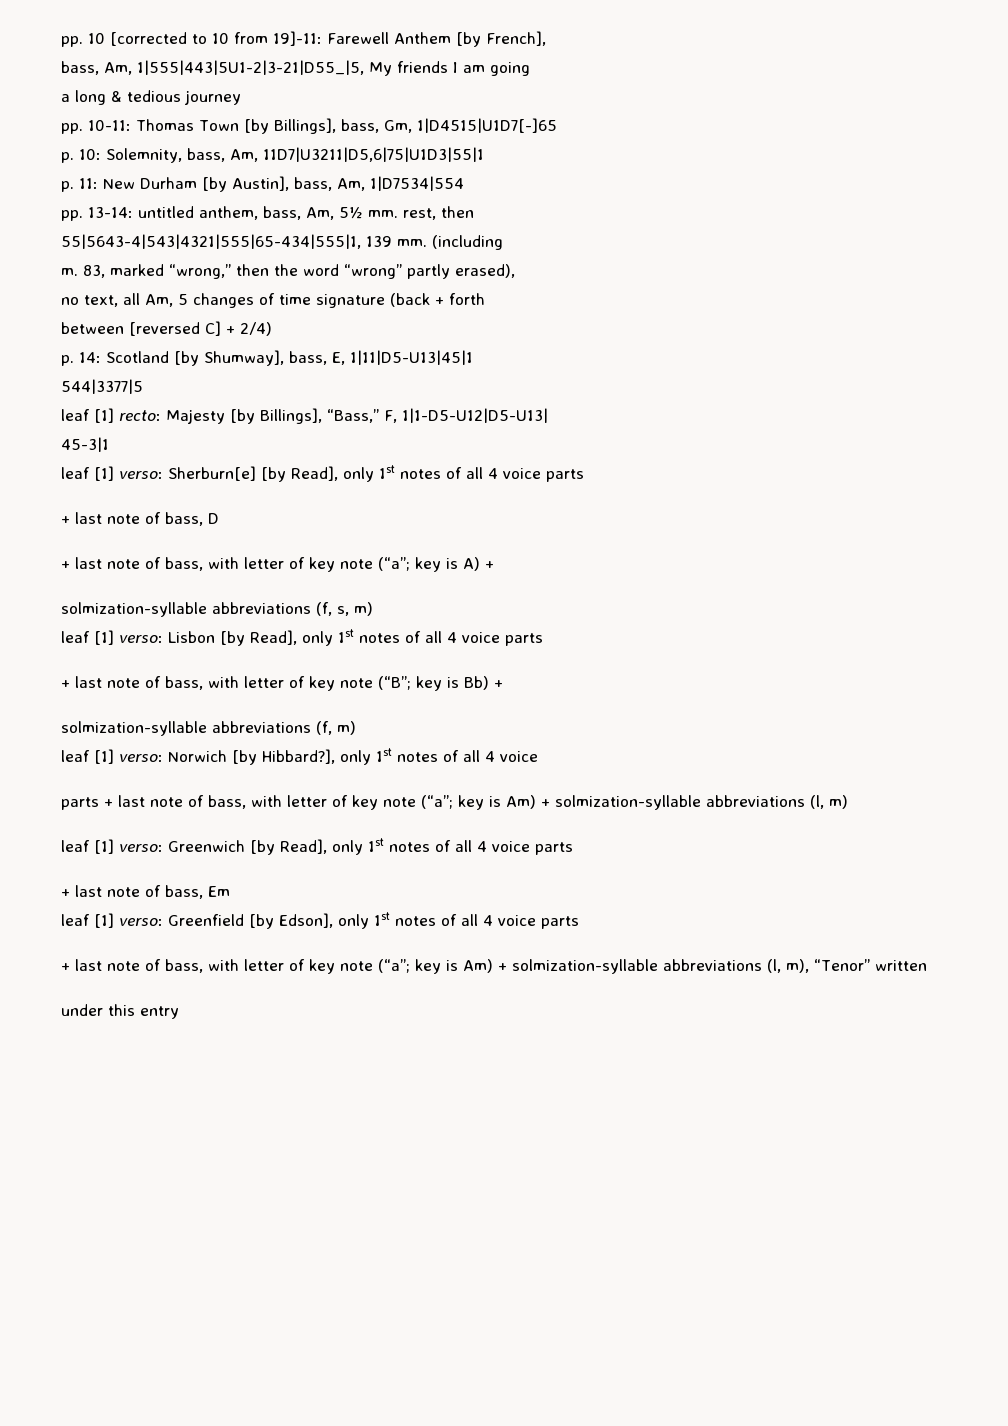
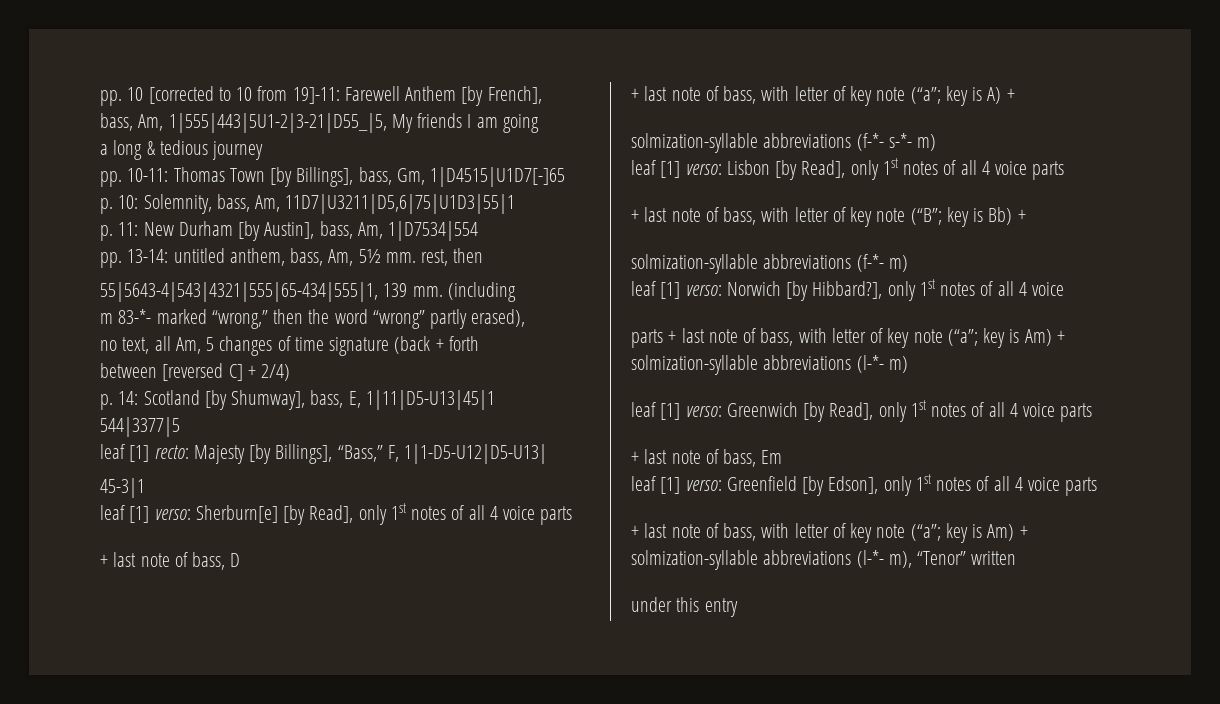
[61,265,105,278] m. 83, -> [100,309,152,324] m 83-*-
[316,602,349,616] (f, s, -> [856,133,912,151] (f-*- s-*-
[316,721,332,735] (f, -> [856,254,884,272] (f-*-
[810,795,824,809] (l, -> [856,355,884,373] (l-*-
[767,959,781,973] (l, -> [856,550,884,568] (l-*-

